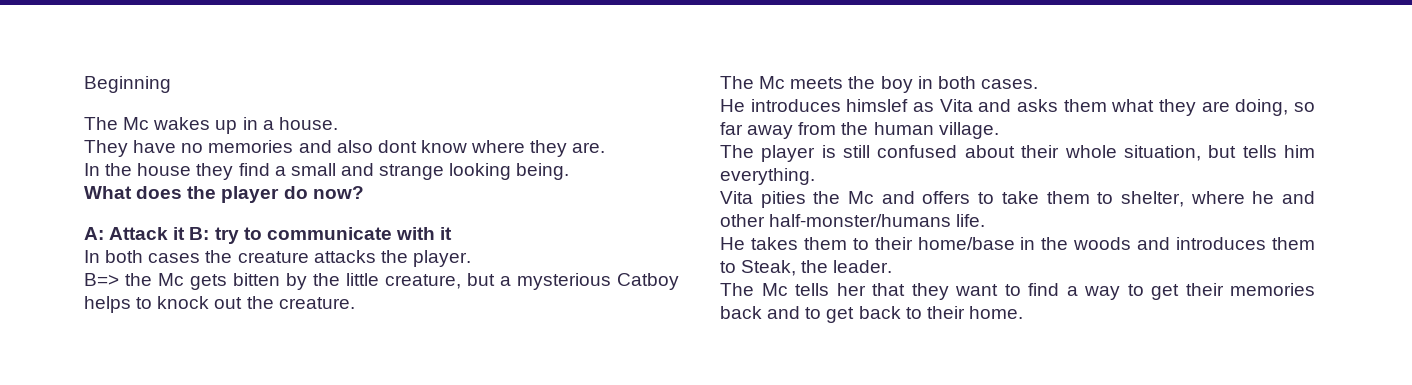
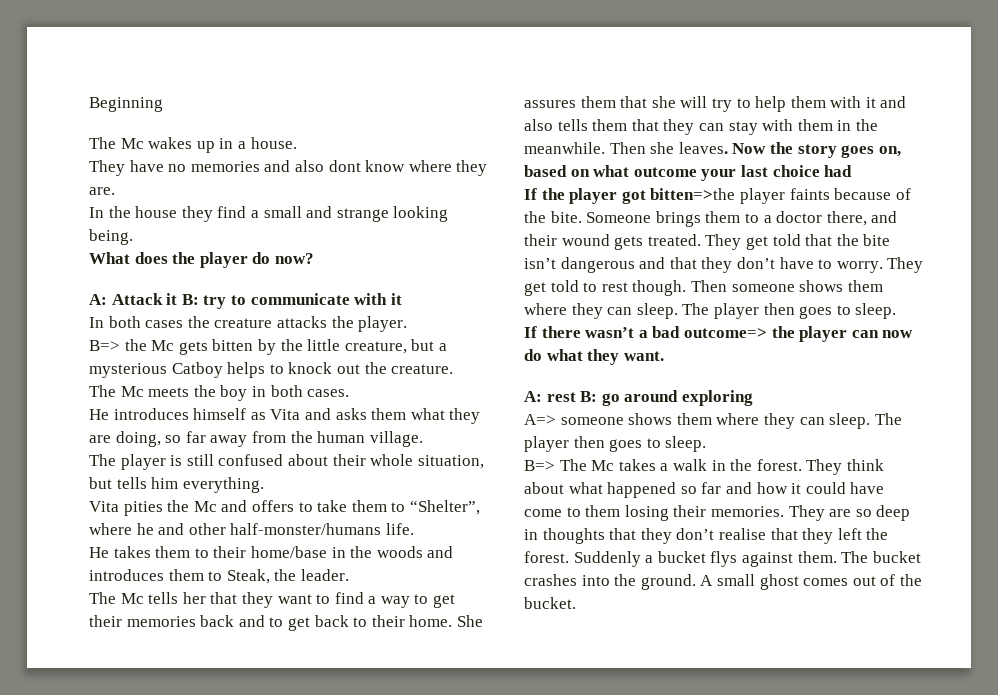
[846,99,909,112] himslef -> [193,408,247,420] himself
[1120,191,1184,207] shelter, -> [409,500,480,515] “Shelter”,
(1023, 312) none -> [456,615,483,627] [524,96,907,112] [524,119,878,135] [524,142,901,158] [524,165,853,181] [524,188,911,204] [524,211,898,227] [524,234,891,250] [524,257,924,273] [524,280,883,296] [524,303,897,319] [524,326,914,342] [524,349,664,365] [524,390,753,406] [524,413,902,429] [524,436,707,452] [524,459,884,475] [524,482,885,498] [524,505,911,521] [524,528,889,544] [524,551,921,567] [524,574,922,590] [524,597,576,609] She assures them that she will try to help them with it and also tells them that they can stay with them in the meanwhile. Then she leaves. Now the story goes on, based on what outcome your last choice had // If the player got bitten=>the player faints because of the bite. Someone brings them to a doctor there, and their wound gets treated. They get told that the bite isn’t dangerous and that they don’t have to worry. They get told to rest though. Then someone shows them where they can sleep. The player then goes to sleep. // If there wasn’t a bad outcome=> the player can now do what they want. // A: rest B: go around exploring // A=> someone shows them where they can sleep. The player then goes to sleep. // B=> The Mc takes a walk in the forest. They think about what happened so far and how it could have come to them losing their memories. They are so deep in thoughts that they don’t realise that they left the forest. Suddenly a bucket flys against them. The bucket crashes into the ground. A small ghost comes out of the bucket.

